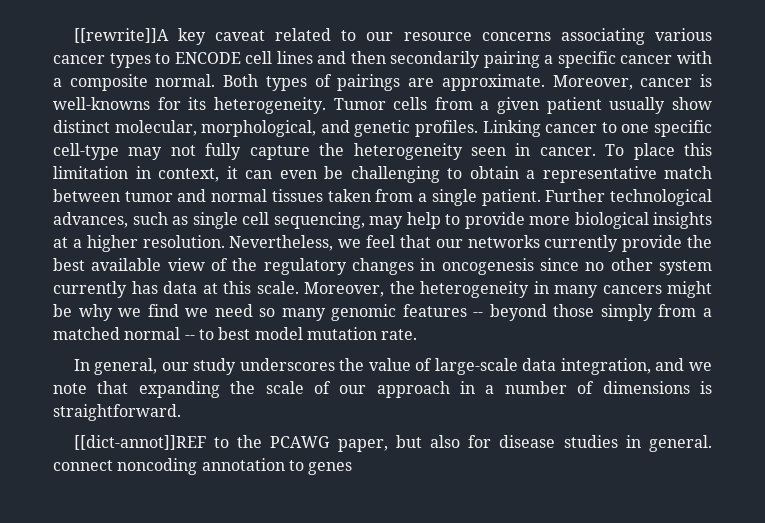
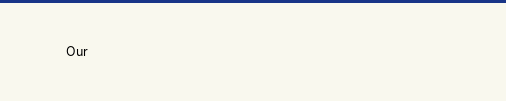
[73,28,712,45] [53,51,713,68] [53,74,713,91] [53,97,712,114] [53,120,713,137] [53,143,712,160] [53,166,712,183] [53,189,713,206] [53,212,712,229] [53,235,712,252] [53,258,713,275] [53,281,712,298] [53,304,712,321] [53,327,418,340] [73,358,712,375] [53,381,712,398] [53,404,181,421] [73,435,713,452] [53,458,353,475] [[rewrite]]A key caveat related to our resource concerns associating various cancer types to ENCODE cell lines and then secondarily pairing a specific cancer with a composite normal. Both types of pairings are approximate. Moreover, cancer is well-knowns for its heterogeneity. Tumor cells from a given patient usually show distinct molecular, morphological, and genetic profiles. Linking cancer to one specific cell-type may not fully capture the heterogeneity seen in cancer. To place this limitation in context, it can even be challenging to obtain a representative match between tumor and normal tissues taken from a single patient. Further technological advances, such as single cell sequencing, may help to provide more biological insights at a higher resolution. Nevertheless, we feel that our networks currently provide the best available view of the regulatory changes in oncogenesis since no other system currently has data at this scale. Moreover, the heterogeneity in many cancers might be why we find we need so many genomic features -- beyond those simply from a matched normal -- to best model mutation rate. // In general, our study underscores the value of large-scale data integration, and we note that expanding the scale of our approach in a number of dimensions is straightforward. // [[dict-annot]]REF to the PCAWG paper, but also for disease studies in general. connect noncoding annotation to genes -> [66,46,88,56] Our

